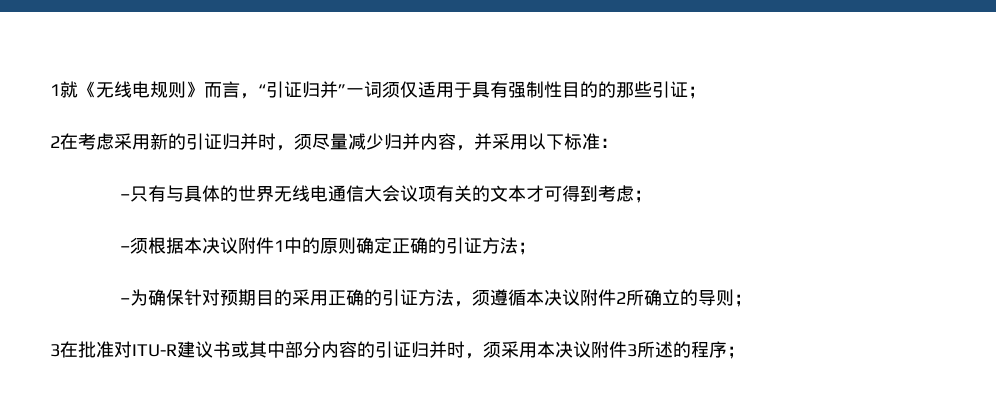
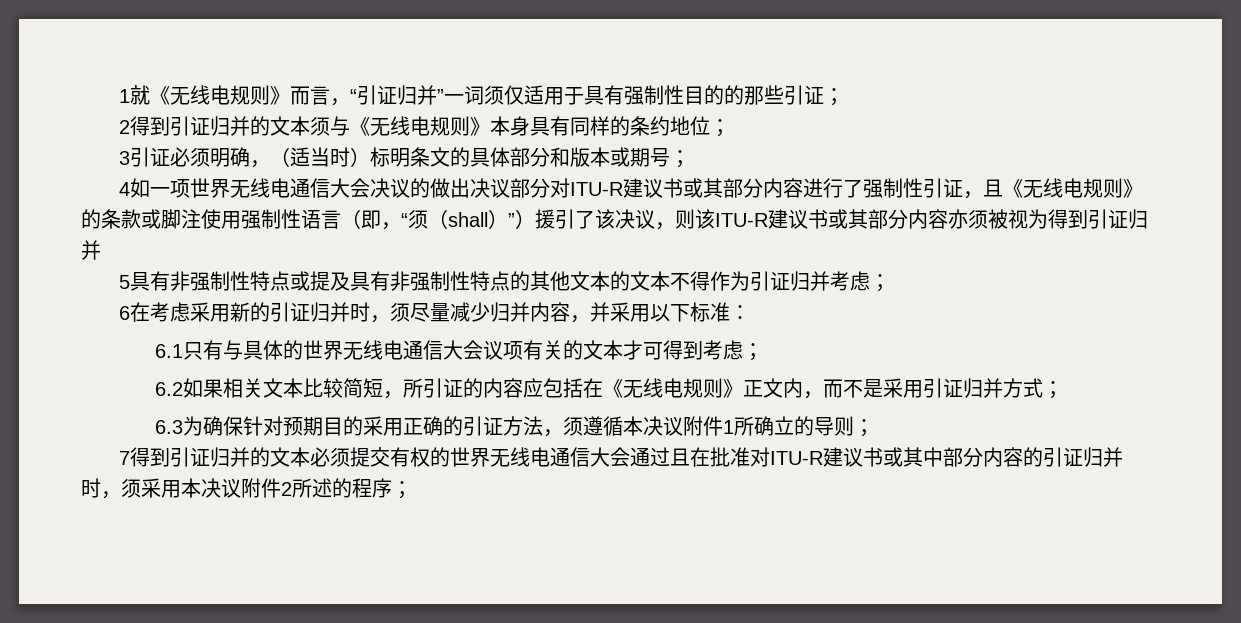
(60, 142) none -> [129,116,730,137] [118,147,690,168] [118,178,1143,199] [81,209,1148,230] [81,240,101,260] [118,271,890,292] [118,306,130,320] 得到引证归并的文本须与《无线电规则》本身具有同样的条约地位； // 3引证必须明确，（适当时）标明条文的具体部分和版本或期号； // 4如一项世界无线电通信大会决议的做出决议部分对ITU-R建议书或其部分内容进行了强制性引证，且《无线电规则》的条款或脚注使用强制性语言（即，“须（shall）”）援引了该决议，则该ITU-R建议书或其部分内容亦须被视为得到引证归并 // 5具有非强制性特点或提及具有非强制性特点的其他文本的文本不得作为引证归并考虑； // 6
[120,194,131,200] – -> [155,344,184,358] 6.1
[120,237,537,255] [120,298,131,304] –须根据本决议附件1中的原则确定正确的引证方法； // – -> [155,378,1064,399] [155,420,184,434] 6.2如果相关文本比较简短，所引证的内容应包括在《无线电规则》正文内，而不是采用引证归并方式； // 6.3
[616,292,627,304] 2 -> [723,420,735,434] 1
[50,344,60,357] 3 -> [118,447,690,467] 7得到引证归并的文本必须提交有权的世界无线电通信大会通过且
[627,344,637,357] 3 -> [281,482,292,496] 2

